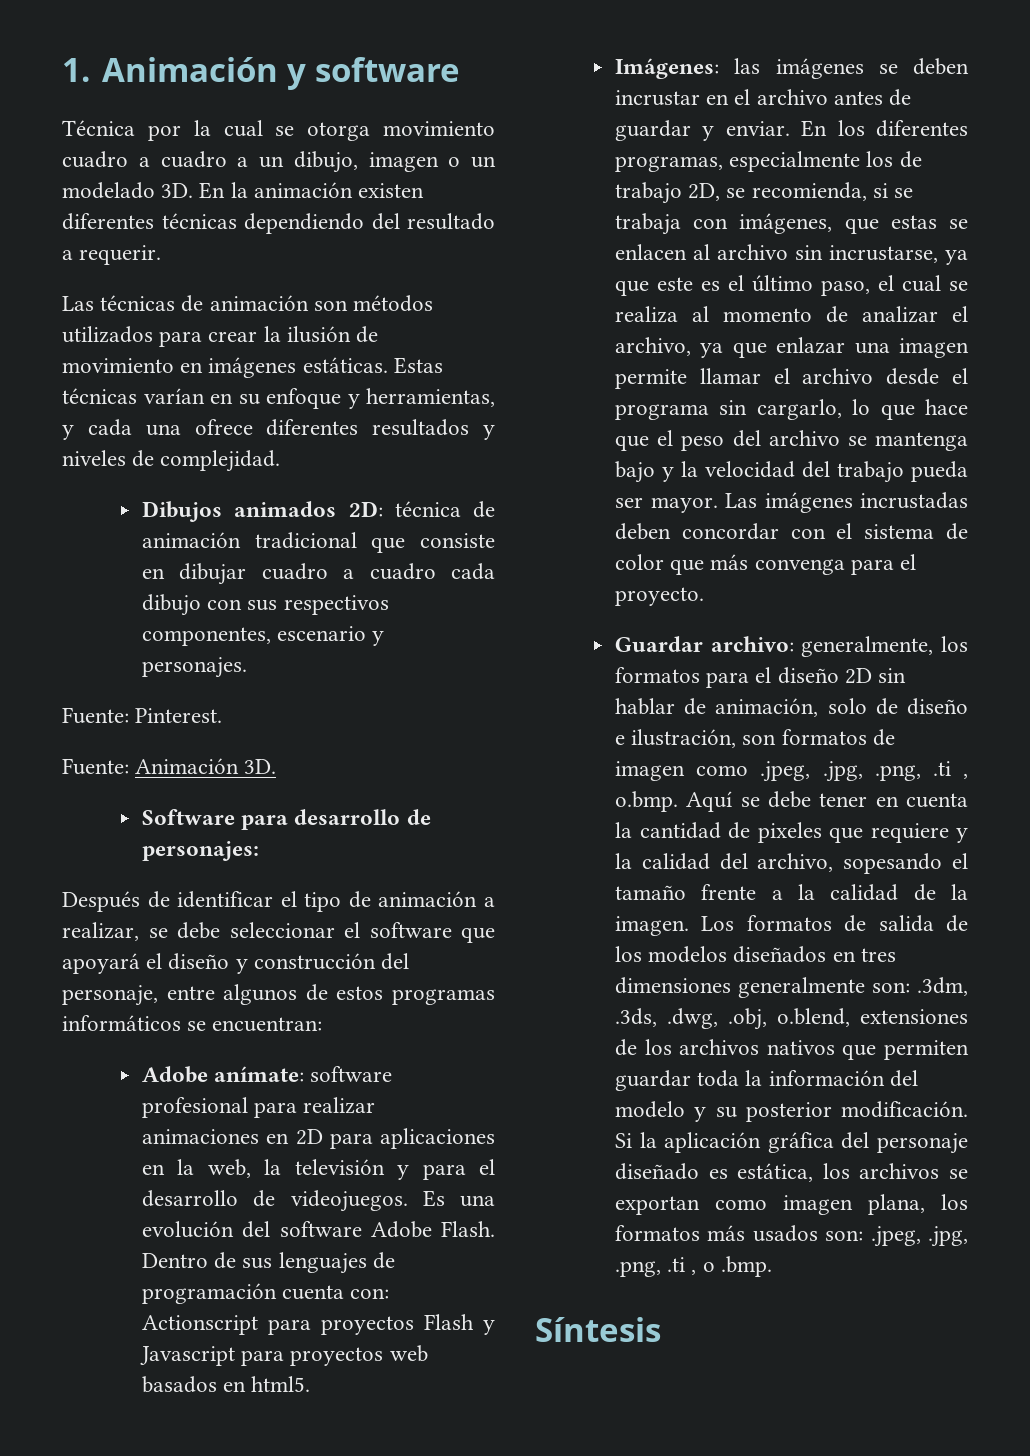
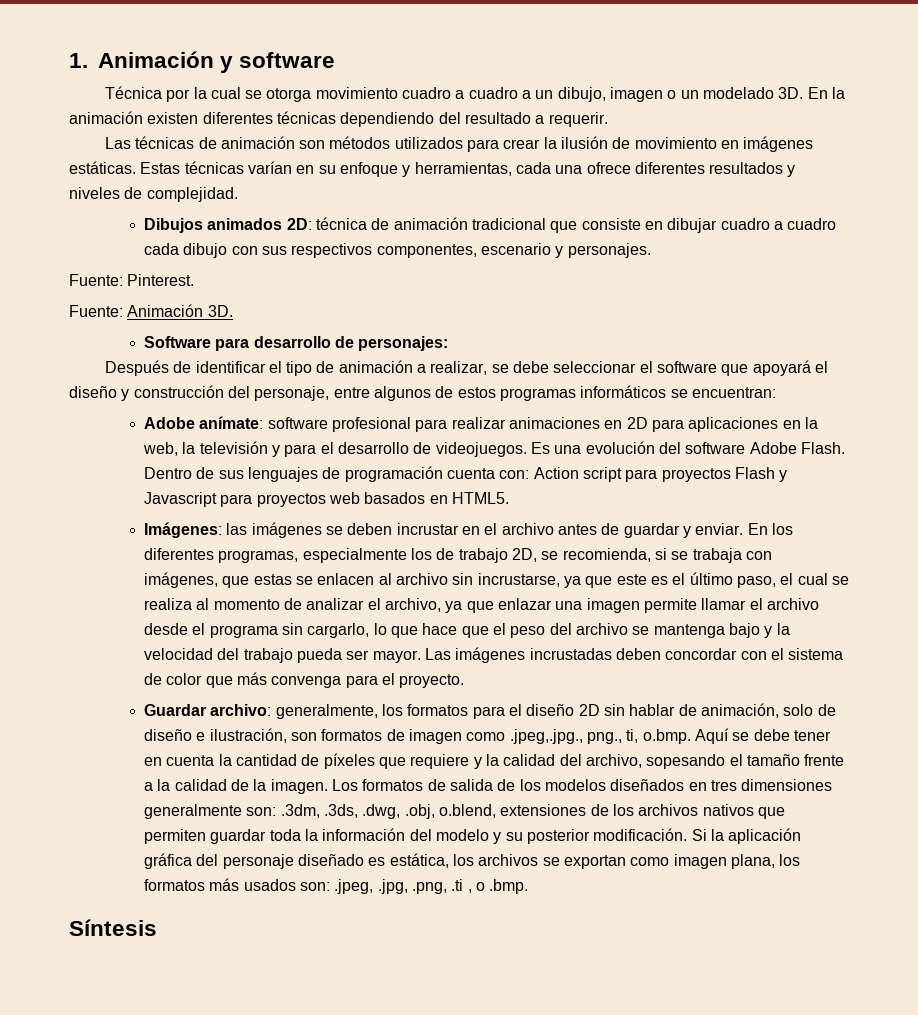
[62,425,74,440] y -> (512, 169) none
[142,1315,259,1335] Actionscript -> [533,467,623,482] Action script
[251,1376,311,1392] html5. -> [452,492,510,504] HTML5.
[760,761,968,782] .jpeg, .jpg, .png, .ti , -> [509,729,639,744] .jpeg,.jpg., png., ti,
[757,822,822,843] pixeles -> [323,753,375,769] píxeles

